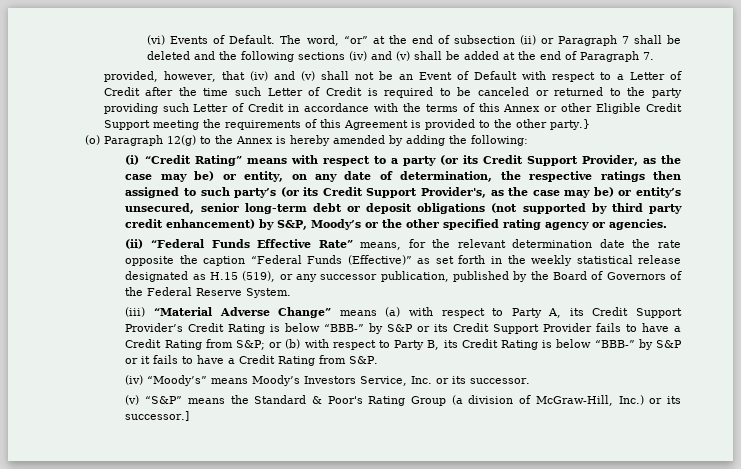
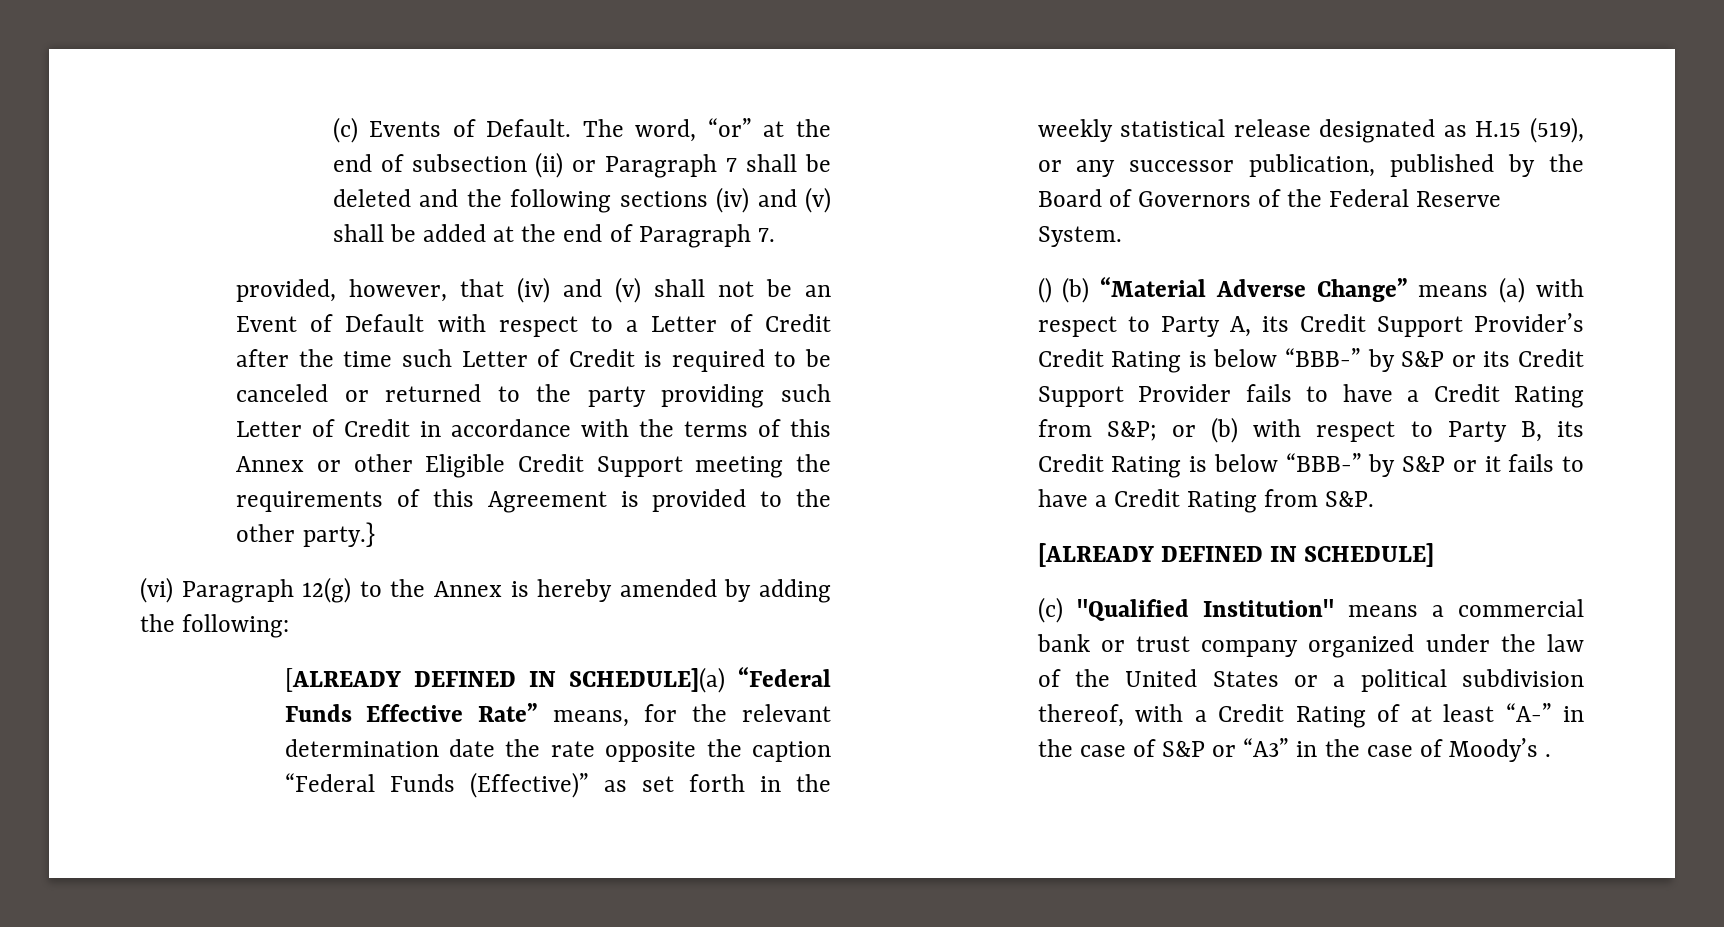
[147,35,166,45] (vi) -> [332,117,358,143] (c)
[84,135,100,145] (o) -> [140,577,173,603] (vi)
[125,155,681,166] [125,171,681,182] [125,187,681,198] [125,203,682,214] [125,219,668,230] [125,239,144,249] (i) “Credit Rating” means with respect to a party (or its Credit Support Provider, as the case may be) or entity, on any date of determination, the respective ratings then assigned to such party’s (or its Credit Support Provider's, as the case may be) or entity’s unsecured, senior long-term debt or deposit obligations (not supported by third party credit enhancement) by S&P, Moody’s or the other specified rating agency or agencies. // (ii) -> [284,667,725,693] [ALREADY DEFINED IN SCHEDULE](a)
[125,307,146,317] (iii) -> [1037,277,1090,303] () (b)
[125,375,531,386] [125,395,681,406] [125,411,190,421] (iv) “Moody’s” means Moody’s Investors Service, Inc. or its successor. // (v) “S&P” means the Standard & Poor's Rating Group (a division of McGraw-Hill, Inc.) or its successor.] -> [1037,543,1434,567] [1037,597,1584,623] [1036,634,1584,658] [1037,669,1584,692] [1037,703,1584,728] [1037,738,1552,762] [ALREADY DEFINED IN SCHEDULE] // (c) "Qualified Institution" means a commercial bank or trust company organized under the law of the United States or a political subdivision thereof, with a Credit Rating of at least “A-” in the case of S&P or “A3” in the case of Moody’s .

